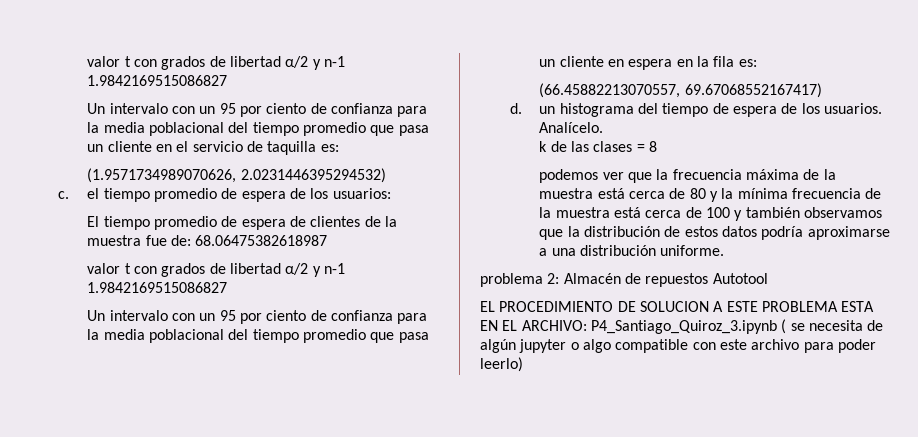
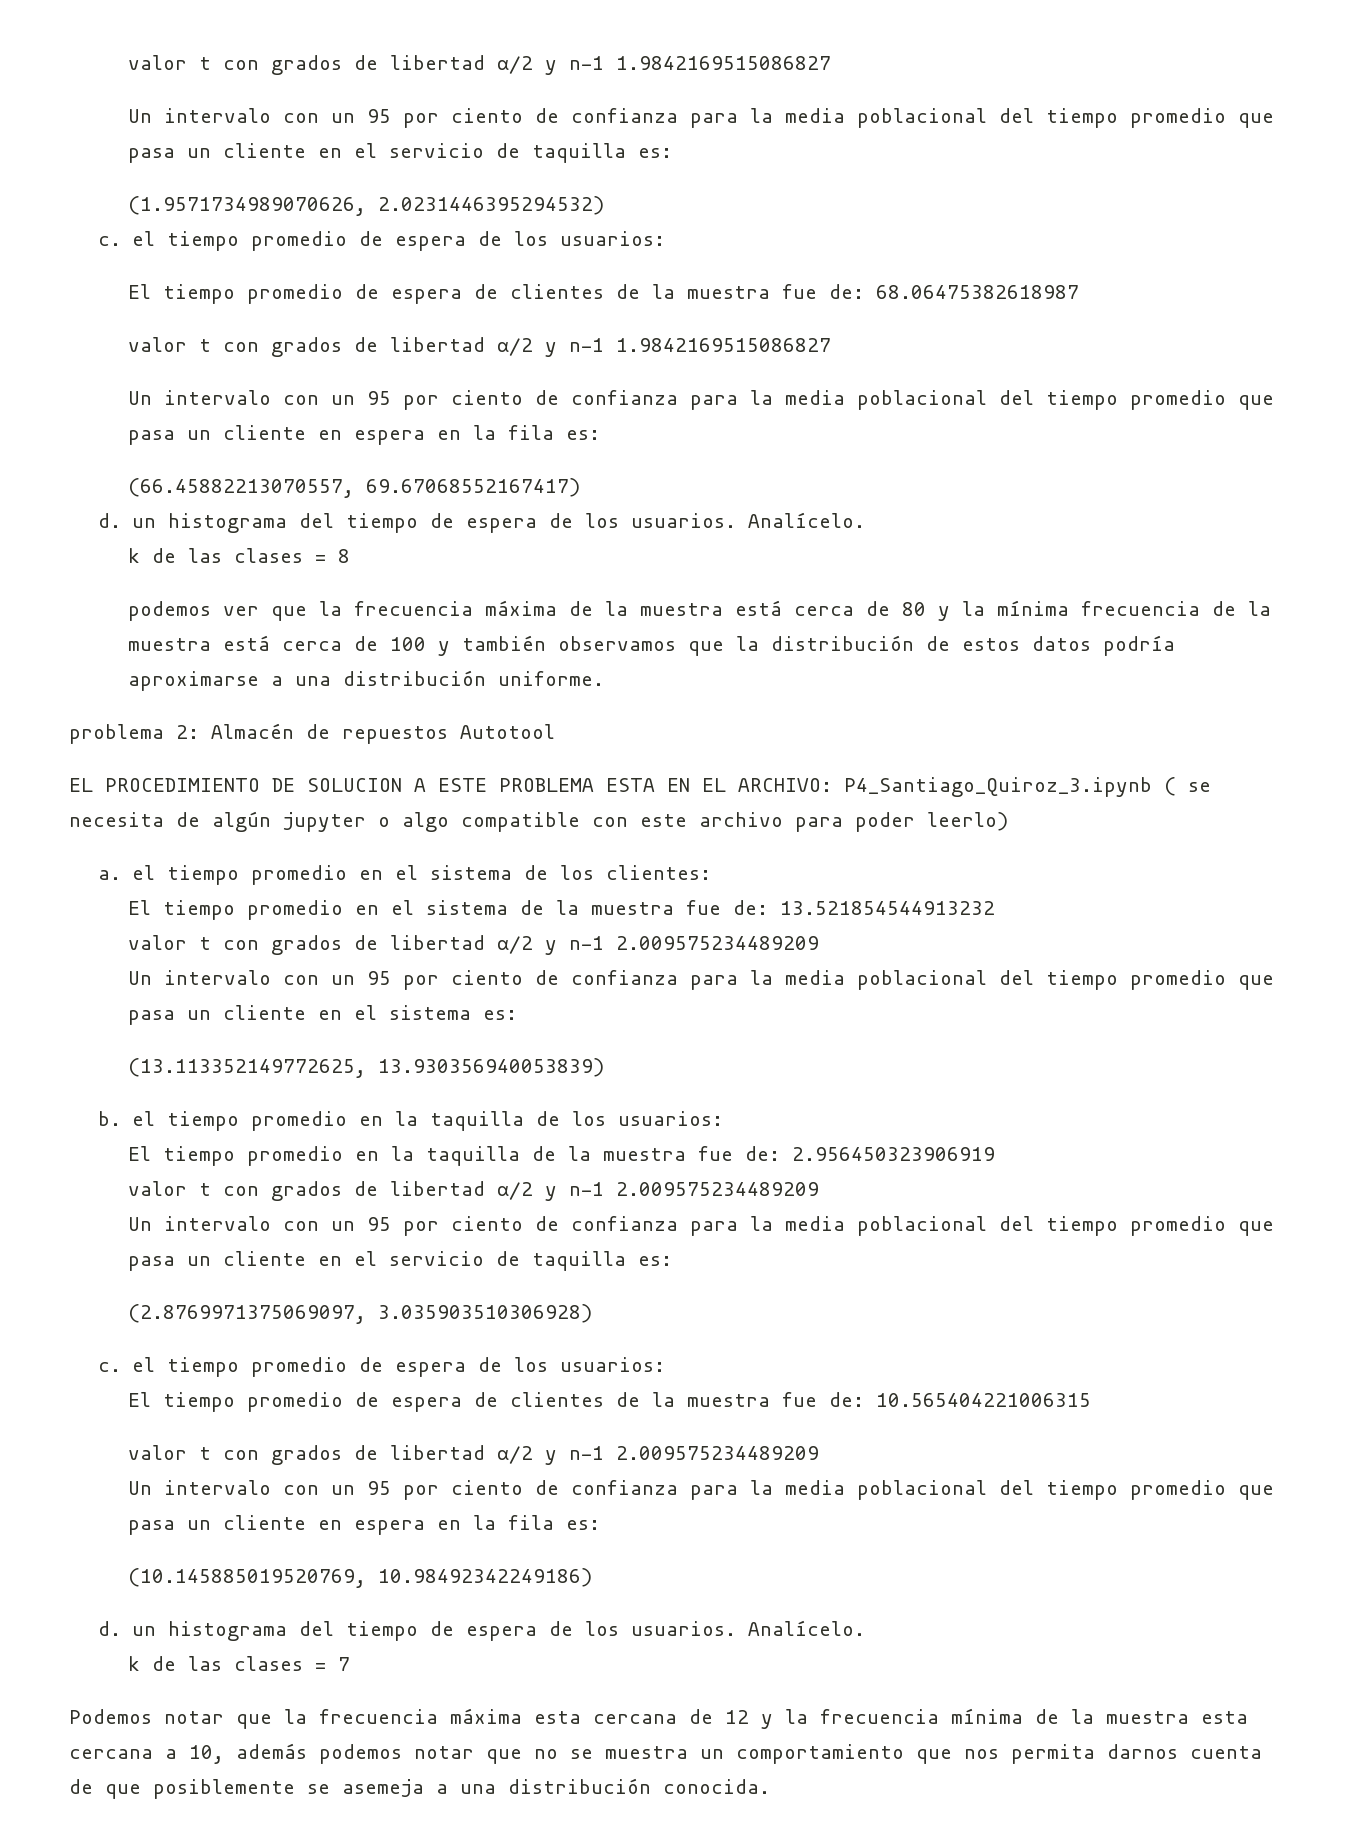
(523, 364) none -> [98,865,711,885] [127,900,995,920] [127,935,819,955] [127,970,1274,990] [127,1005,517,1025] [127,1058,604,1078] [98,1111,723,1131] [127,1146,995,1166] [127,1181,819,1201] [127,1216,1274,1236] [127,1251,672,1271] [127,1304,592,1324] [98,1357,665,1377] [127,1392,1091,1412] [127,1445,819,1465] [127,1480,1274,1500] [127,1515,600,1535] [127,1568,592,1588] [98,1620,865,1641] [127,1656,350,1671] [69,1708,1248,1729] [69,1743,1262,1764] [69,1778,770,1799] // a. el tiempo promedio en el sistema de los clientes: // El tiempo promedio en el sistema de la muestra fue de: 13.521854544913232 // valor t con grados de libertad α/2 y n-1 2.009575234489209 // Un intervalo con un 95 por ciento de confianza para la media poblacional del tiempo promedio que pasa un cliente en el sistema es: // (13.113352149772625, 13.930356940053839) // b. el tiempo promedio en la taquilla de los usuarios: // El tiempo promedio en la taquilla de la muestra fue de: 2.956450323906919 // valor t con grados de libertad α/2 y n-1 2.009575234489209 // Un intervalo con un 95 por ciento de confianza para la media poblacional del tiempo promedio que pasa un cliente en el servicio de taquilla es: // (2.8769971375069097, 3.035903510306928) // c. el tiempo promedio de espera de los usuarios: // El tiempo promedio de espera de clientes de la muestra fue de: 10.565404221006315 // valor t con grados de libertad α/2 y n-1 2.009575234489209 // Un intervalo con un 95 por ciento de confianza para la media poblacional del tiempo promedio que pasa un cliente en espera en la fila es: // (10.145885019520769, 10.98492342249186) // d. un histograma del tiempo de espera de los usuarios. Analícelo. // k de las clases = 7 // Podemos notar que la frecuencia máxima esta cercana de 12 y la frecuencia mínima de la muestra esta cercana a 10, además podemos notar que no se muestra un comportamiento que nos permita darnos cuenta de que posiblemente se asemeja a una distribución conocida.

